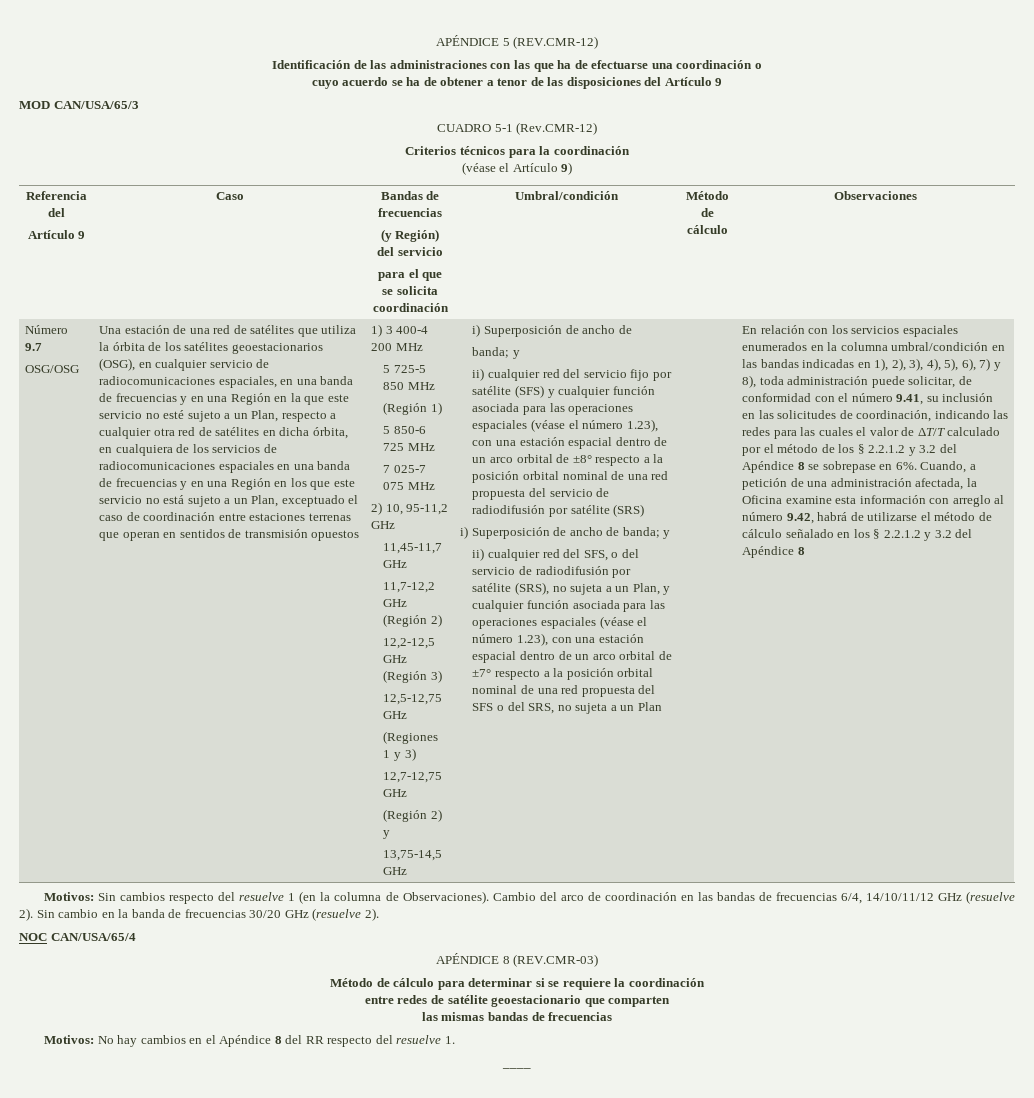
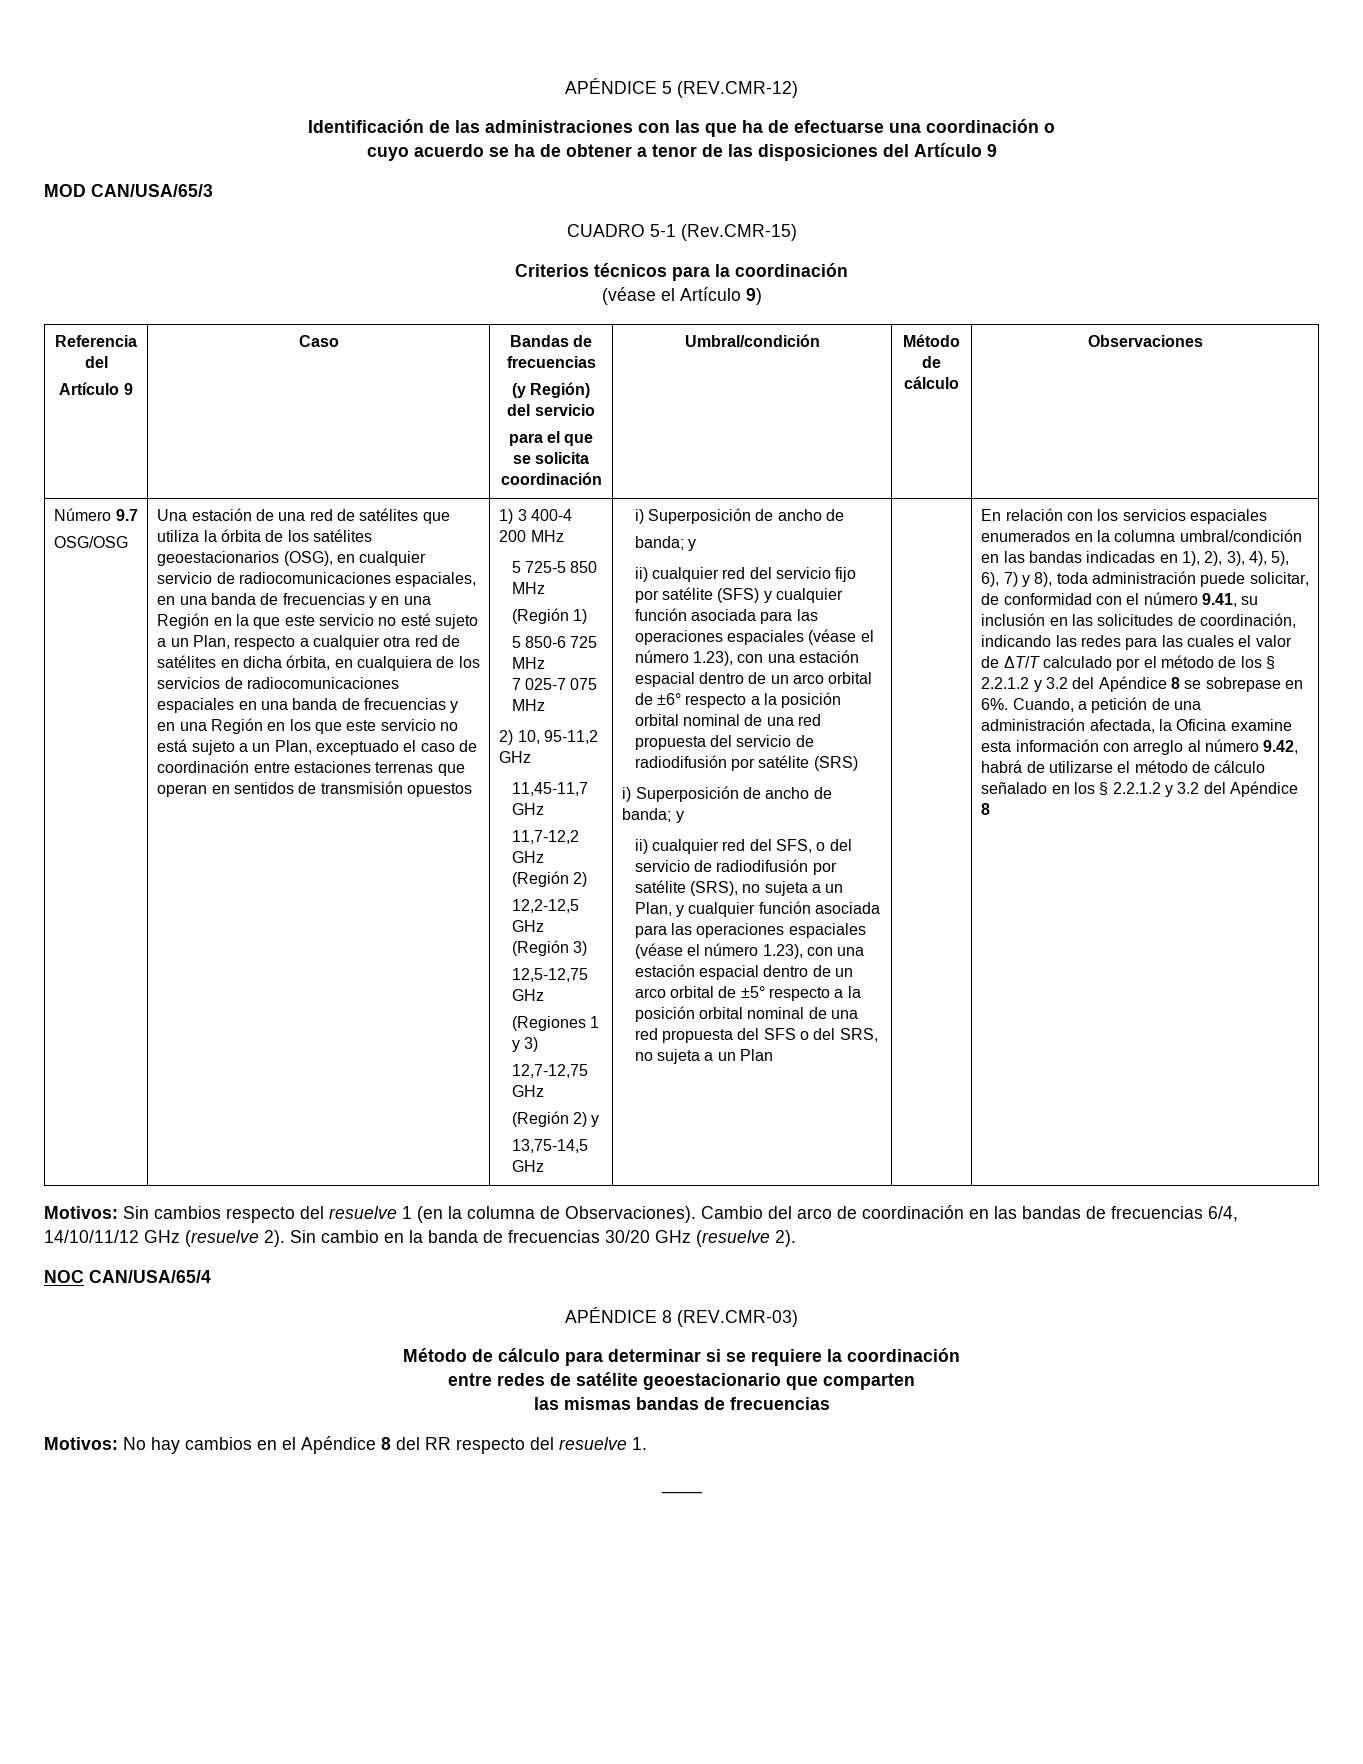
[516,122,598,135] (Rev.CMR-12) -> [680,224,797,241] (Rev.CMR-15)
[572,455,592,463] ±8° -> [657,693,682,705] ±6°
[472,669,492,677] ±7° -> [740,986,765,998] ±5°

